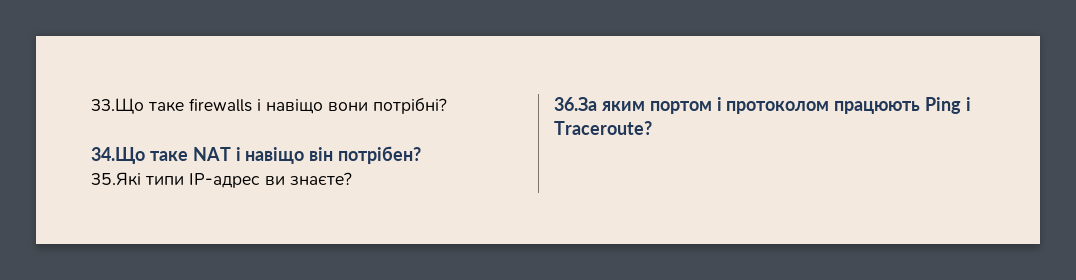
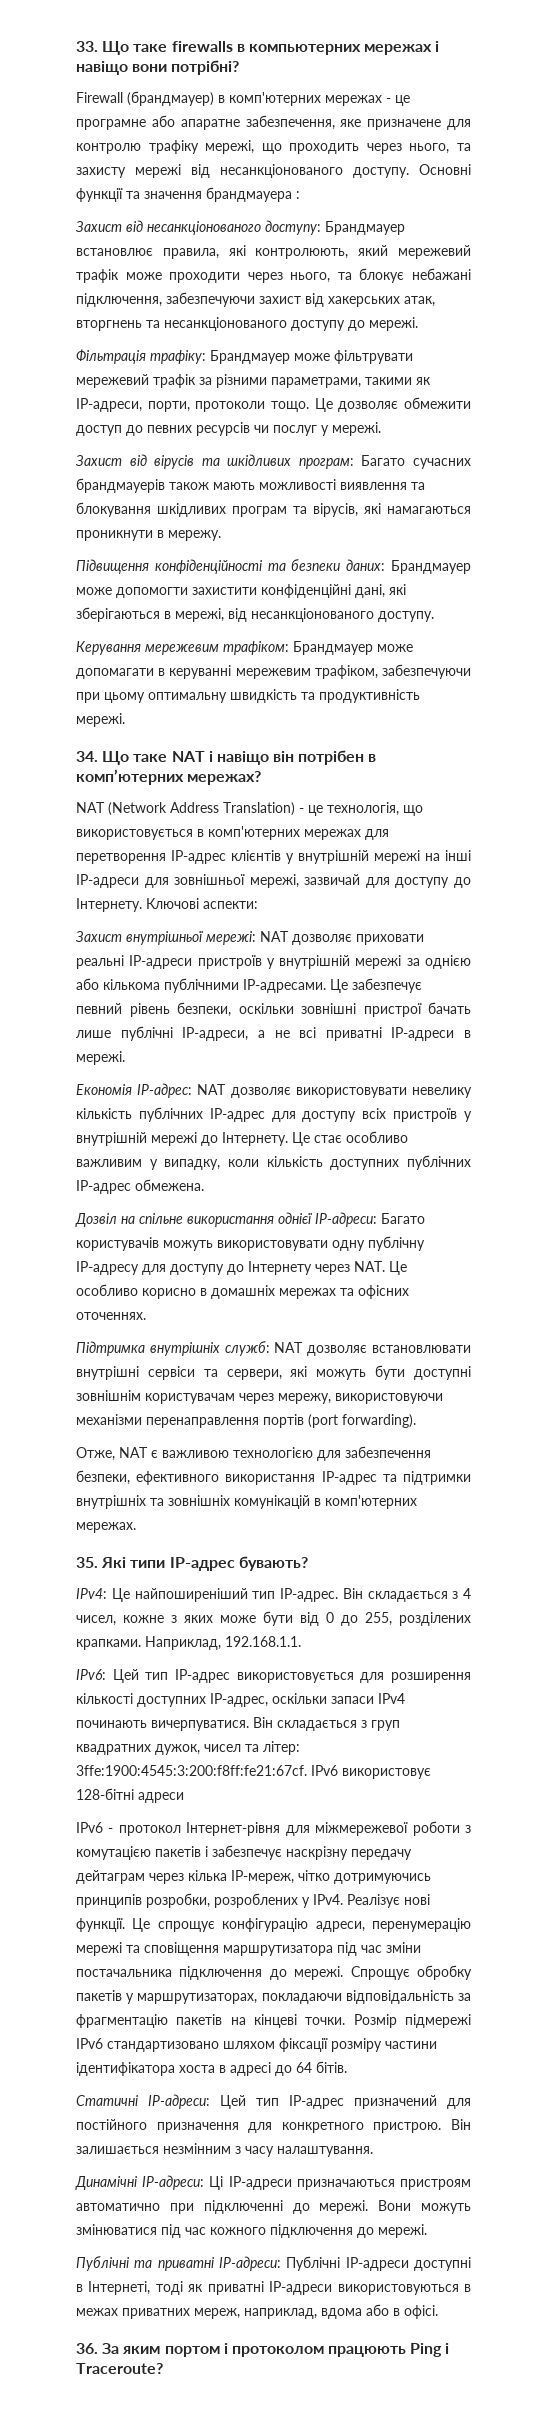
[91,97,447,114] [91,147,145,164] 33.Що таке firewalls і навіщо вони потрібні? // 34.Що -> [76,41,440,55] [76,60,240,75] [76,91,410,106] [76,115,471,130] [76,140,471,154] [76,164,471,178] [76,187,300,202] [75,220,405,235] [76,245,472,259] [76,268,471,283] [76,292,435,307] [76,317,418,331] [76,349,413,364] [76,374,431,388] [76,397,471,412] [76,422,381,436] [75,454,471,469] [76,478,425,493] [76,502,471,517] [76,530,221,541] [76,559,472,574] [76,584,406,598] [76,607,434,622] [76,641,413,655] [76,664,471,679] [76,689,420,703] [76,713,125,727] [76,751,130,765] 33. Що таке firewalls в компьютерних мережах і навіщо вони потрібні? // Firewall (брандмауер) в комп'ютерних мережах - це програмне або апаратне забезпечення, яке призначене для контролю трафіку мережі, що проходить через нього, та захисту мережі від несанкціонованого доступу. Основні функції та значення брандмауера : // Захист від несанкціонованого доступу: Брандмауер встановлює правила, які контролюють, який мережевий трафік може проходити через нього, та блокує небажані підключення, забезпечуючи захист від хакерських атак, вторгнень та несанкціонованого доступу до мережі. // Фільтрація трафіку: Брандмауер може фільтрувати мережевий трафік за різними параметрами, такими як IP-адреси, порти, протоколи тощо. Це дозволяє обмежити доступ до певних ресурсів чи послуг у мережі. // Захист від вірусів та шкідливих програм: Багато сучасних брандмауерів також мають можливості виявлення та блокування шкідливих програм та вірусів, які намагаються проникнути в мережу. // Підвищення конфіденційності та безпеки даних: Брандмауер може допомогти захистити конфіденційні дані, які зберігаються в мережі, від несанкціонованого доступу. // Керування мережевим трафіком: Брандмауер може допомагати в керуванні мережевим трафіком, забезпечуючи при цьому оптимальну швидкість та продуктивність мережі. // 34. Що
[338,146,422,164] [91,172,352,188] [554,97,597,111] потрібен? // 35.Які типи IP-адрес ви знаєте? // 36.За -> [298,750,377,765] [76,769,262,785] [76,802,423,816] [76,826,389,840] [76,850,471,864] [76,874,471,888] [76,898,258,912] [75,931,424,945] [76,955,471,969] [76,978,422,993] [76,1002,471,1017] [76,1026,471,1041] [76,1051,125,1065] [76,1083,472,1098] [76,1107,472,1122] [76,1131,408,1146] [76,1155,471,1170] [76,1179,204,1194] [75,1212,425,1227] [76,1236,425,1251] [76,1261,407,1275] [76,1284,409,1299] [76,1312,146,1320] [76,1341,472,1356] [76,1365,471,1380] [76,1390,443,1404] [76,1414,416,1428] [76,1446,431,1461] [76,1470,471,1485] [76,1495,417,1509] [76,1522,136,1533] [76,1556,308,1571] [76,1588,471,1602] [76,1611,471,1626] [76,1636,301,1650] [76,1669,471,1683] [76,1693,405,1707] [76,1717,400,1731] [76,1741,300,1755] [76,1765,431,1779] [76,1788,184,1803] [76,1821,471,1836] [76,1845,412,1860] [76,1870,431,1884] [76,1893,430,1908] [76,1918,471,1932] [76,1942,421,1956] [76,1965,472,1980] [76,1990,471,2004] [76,2014,471,2028] [76,2038,437,2052] [76,2061,347,2076] [76,2094,471,2109] [76,2119,471,2133] [76,2143,373,2157] [75,2175,471,2190] [76,2200,471,2214] [76,2224,427,2238] [76,2256,471,2271] [76,2281,471,2295] [76,2304,438,2319] [76,2343,120,2354] потрібен в комп’ютерних мережах? // NAT (Network Address Translation) - це технологія, що використовується в комп'ютерних мережах для перетворення IP-адрес клієнтів у внутрішній мережі на інші IP-адреси для зовнішньої мережі, зазвичай для доступу до Інтернету. Ключові аспекти: // Захист внутрішньої мережі: NAT дозволяє приховати реальні IP-адреси пристроїв у внутрішній мережі за однією або кількома публічними IP-адресами. Це забезпечує певний рівень безпеки, оскільки зовнішні пристрої бачать лише публічні IP-адреси, а не всі приватні IP-адреси в мережі. // Економія IP-адрес: NAT дозволяє використовувати невелику кількість публічних IP-адрес для доступу всіх пристроїв у внутрішній мережі до Інтернету. Це стає особливо важливим у випадку, коли кількість доступних публічних IP-адрес обмежена. // Дозвіл на спільне використання однієї IP-адреси: Багато користувачів можуть використовувати одну публічну IP-адресу для доступу до Інтернету через NAT. Це особливо корисно в домашніх мережах та офісних оточеннях. // Підтримка внутрішніх служб: NAT дозволяє встановлювати внутрішні сервіси та сервери, які можуть бути доступні зовнішнім користувачам через мережу, використовуючи механізми перенаправлення портів (port forwarding). // Отже, NAT є важливою технологією для забезпечення безпеки, ефективного використання IP-адрес та підтримки внутрішніх та зовнішніх комунікацій в комп'ютерних мережах. // 35. Які типи IP-адрес бувають? // IPv4: Це найпоширеніший тип IP-адрес. Він складається з 4 чисел, кожне з яких може бути від 0 до 255, розділених крапками. Наприклад, 192.168.1.1. // IPv6: Цей тип IP-адрес використовується для розширення кількості доступних IP-адрес, оскільки запаси IPv4 починають вичерпуватися. Він складається з груп квадратних дужок, чисел та літер: 3ffe:1900:4545:3:200:f8ff:fe21:67cf. IPv6 використовує 128-бітні адреси // IPv6 - протокол Інтернет-рівня для міжмережевої роботи з комутацією пакетів і забезпечує наскрізну передачу дейтаграм через кілька IP-мереж, чітко дотримуючись принципів розробки, розроблених у IPv4. Реалізує нові функції. Це спрощує конфігурацію адреси, перенумерацію мережі та сповіщення маршрутизатора під час зміни постачальника підключення до мережі. Спрощує обробку пакетів у маршрутизаторах, покладаючи відповідальність за фрагментацію пакетів на кінцеві точки. Розмір підмережі IPv6 стандартизовано шляхом фіксації розміру частини ідентифікатора хоста в адресі до 64 бітів. // Статичні IP-адреси: Цей тип IP-адрес призначений для постійного призначення для конкретного пристрою. Він залишається незмінним з часу налаштування. // Динамічні IP-адреси: Ці IP-адреси призначаються пристроям автоматично при підключенні до мережі. Вони можуть змінюватися під час кожного підключення до мережі. // Публічні та приватні IP-адреси: Публічні IP-адреси доступні в Інтернеті, тоді як приватні IP-адреси використовуються в межах приватних мереж, наприклад, вдома або в офісі. // 36. За

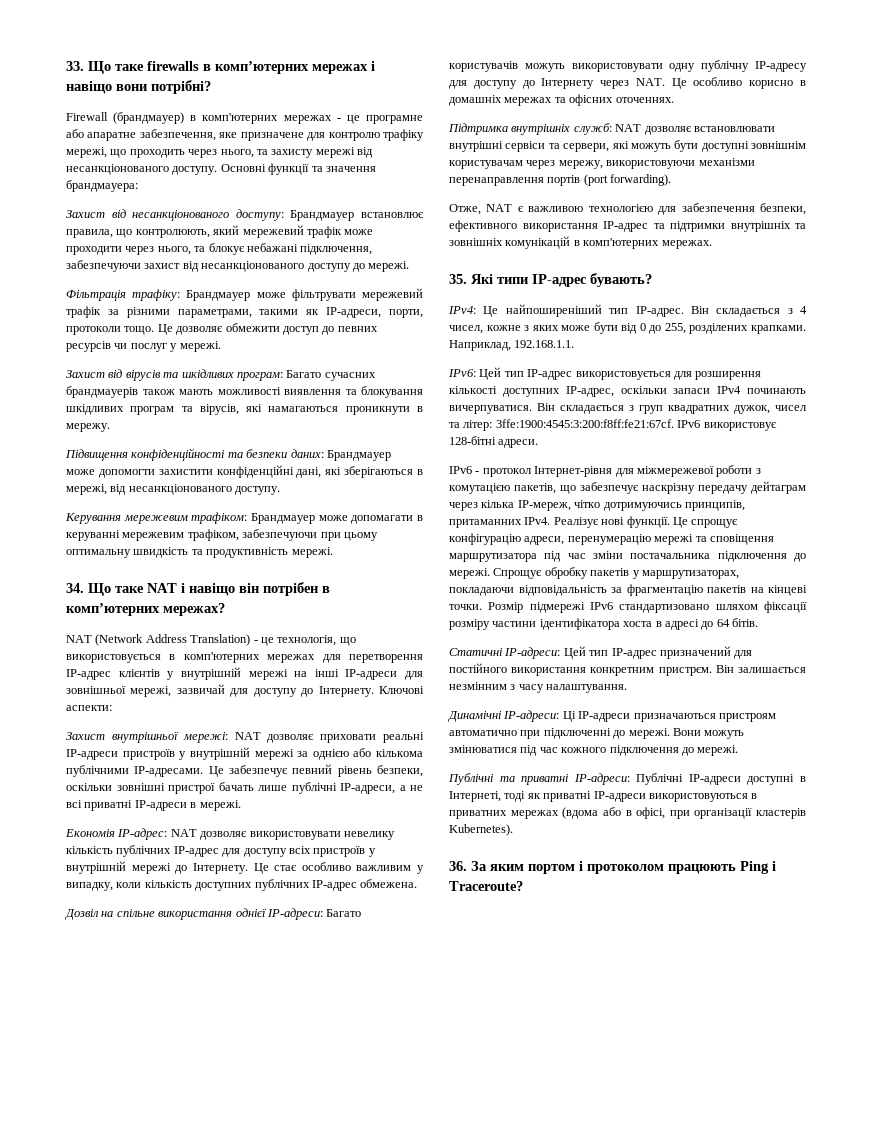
[248,44,361,55] компьютерних -> [215,61,309,74] комп’ютерних
[206,187,300,202] брандмауера : -> [66,180,138,192] брандмауера:
[228,245,246,256] які -> [116,229,133,238] що
[328,296,435,307] [76,320,160,331] хакерських атак, вторгнень та -> (199, 266) none
[138,1792,184,1803] адреси -> [498,439,539,448] адреси.
[155,1846,208,1857] пакетів і -> [514,483,576,494] пакетів, що
[76,1893,310,1908] принципів розробки, розроблених у -> [684,500,745,511] [449,519,522,528] принципів, притаманних
[156,2122,442,2133] призначення для конкретного пристрою. -> [511,667,712,676] використання конкретним пристрєм.
[76,2304,438,2319] межах приватних мереж, наприклад, вдома або в офісі. -> [449,807,806,819] [449,824,513,836] приватних мережах (вдома або в офісі, при організації кластерів Kubernetes).

